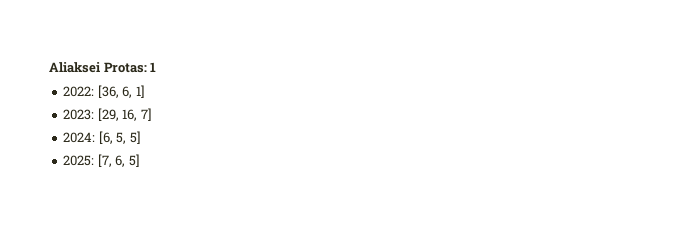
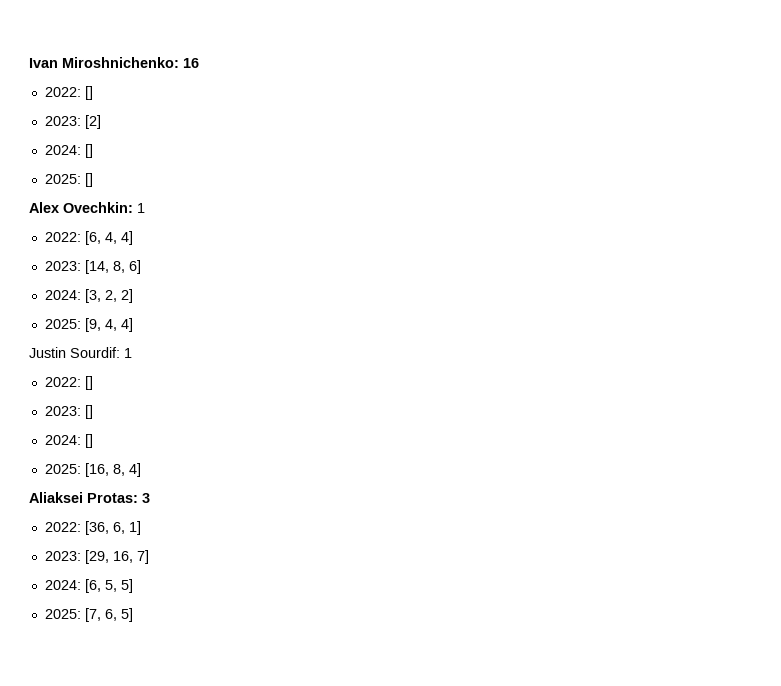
(49, 67) none -> [29,57,199,68] [44,86,93,100] [44,115,101,129] [44,144,93,158] [44,173,93,187] [29,202,145,213] [44,231,133,245] [44,260,141,274] [44,289,133,303] [44,318,133,332] [29,347,132,358] [44,376,93,390] [44,405,93,419] [44,434,93,448] [44,463,141,477] Ivan Miroshnichenko: 16 // 2022: [] // 2023: [2] // 2024: [] // 2025: [] // Alex Ovechkin: 1 // 2022: [6, 4, 4] // 2023: [14, 8, 6] // 2024: [3, 2, 2] // 2025: [9, 4, 4] // Justin Sourdif: 1 // 2022: [] // 2023: [] // 2024: [] // 2025: [16, 8, 4] //
[150,62,157,72] 1 -> [142,493,150,503] 3

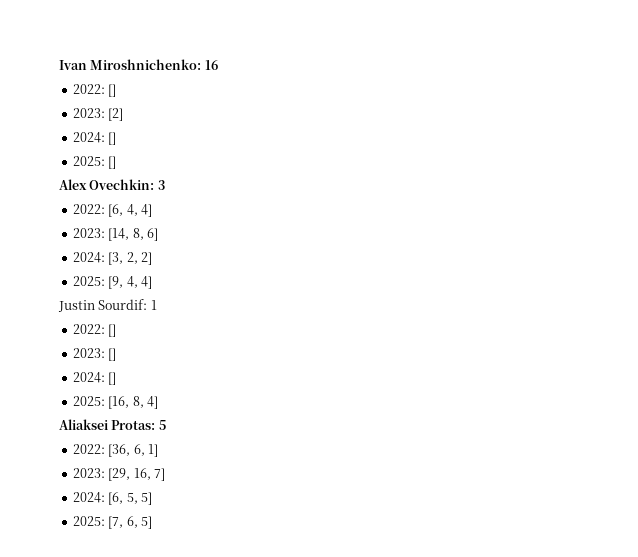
[137,203,145,213] 1 -> [157,180,165,190] 3
[142,493,150,503] 3 -> [158,420,166,430] 5

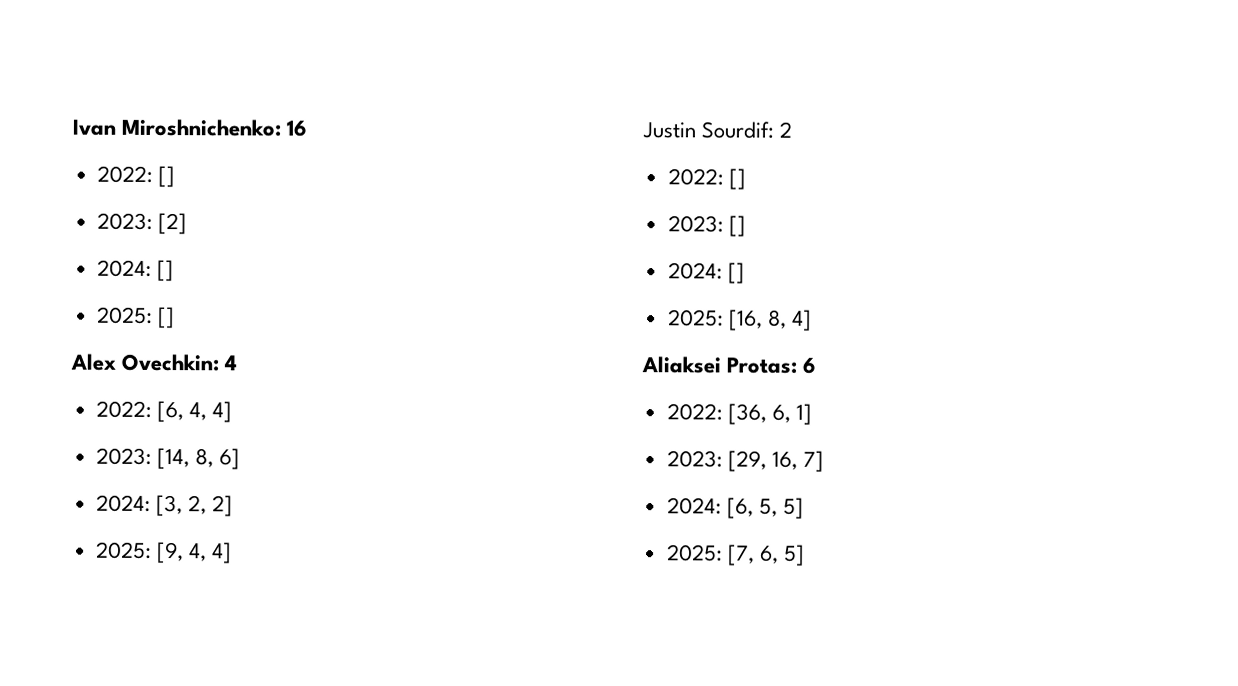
[157,180,165,190] 3 -> [224,355,238,371] 4
[150,300,157,310] 1 -> [779,121,793,138] 2
[158,420,166,430] 5 -> [802,357,817,374] 6

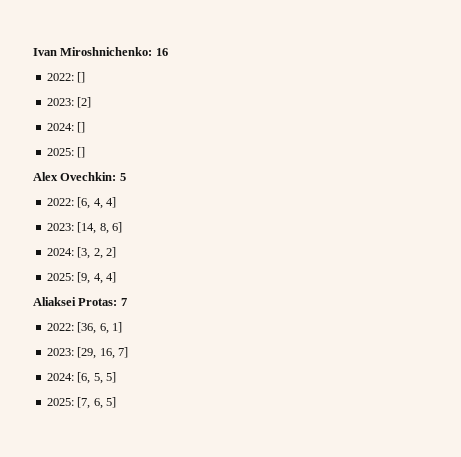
[224,355,238,371] 4 -> [119,173,126,181] 5
[642,121,793,139] [667,168,746,190] [667,215,746,237] [667,262,745,284] [667,309,812,331] // Justin Sourdif: 2 // 2022: [] // 2023: [] // 2024: [] // 2025: [16, 8, 4] -> (116, 277) none
[802,357,817,374] 6 -> [120,298,127,306] 7

